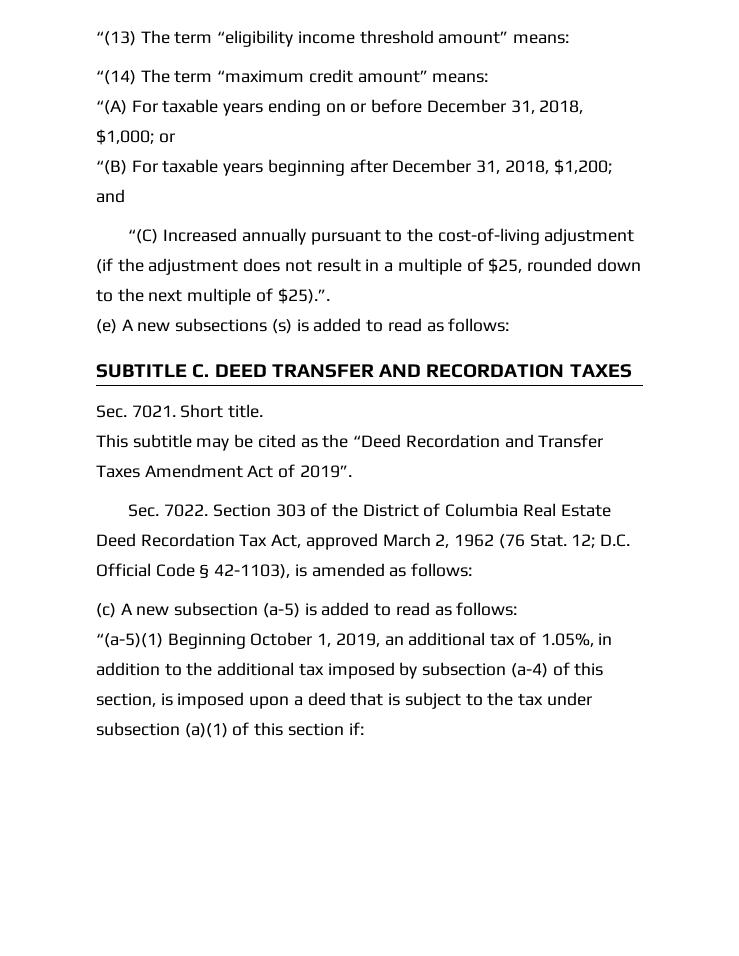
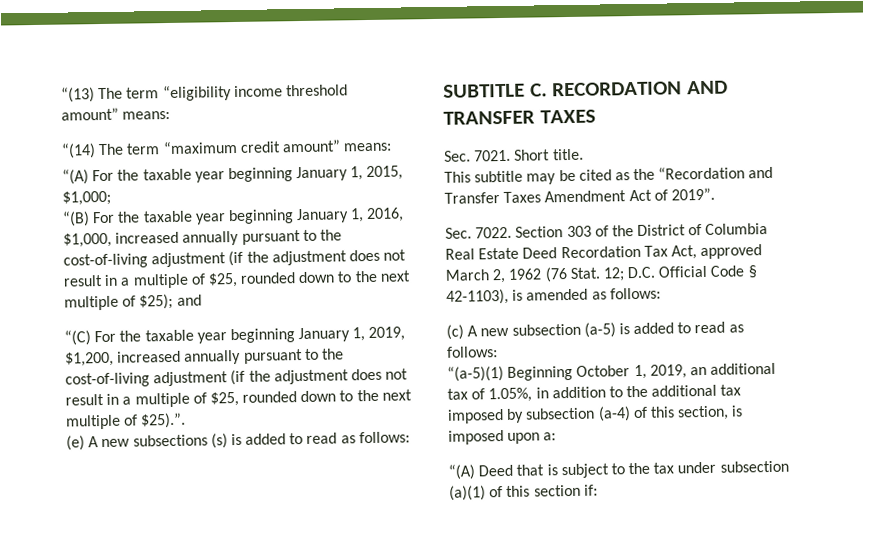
[162,99,584,116] taxable years ending on or before December 31, 2018, -> [117,165,404,183] the taxable year beginning January 1, 2015,
[158,133,175,143] or -> (111, 198) none
[162,159,612,176] [96,189,125,203] [128,228,238,244] taxable years beginning after December 31, 2018, $1,200; and // “(C) Increased -> [117,207,405,225] [63,229,342,248] [63,249,407,269] [63,270,411,289] [64,293,202,311] [64,326,406,346] [65,350,182,367] the taxable year beginning January 1, 2016, $1,000, increased annually pursuant to the cost-of-living adjustment (if the adjustment does not result in a multiple of $25, rounded down to the next multiple of $25); and // “(C) For the taxable year beginning January 1, 2019, $1,200, increased
[214,364,565,378] DEED TRANSFER AND RECORDATION -> [552,80,729,97] [443,110,535,125] RECORDATION AND TRANSFER
[353,434,500,448] “Deed Recordation -> [658,166,746,180] “Recordation
[293,692,346,706] a deed -> [543,432,557,441] [448,464,514,480] a: // “(A) Deed

